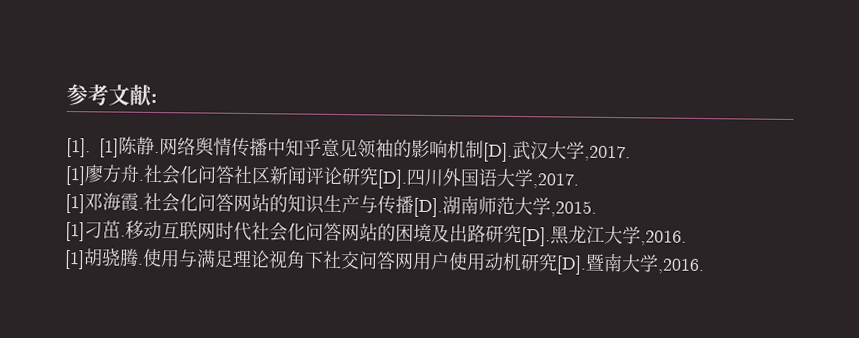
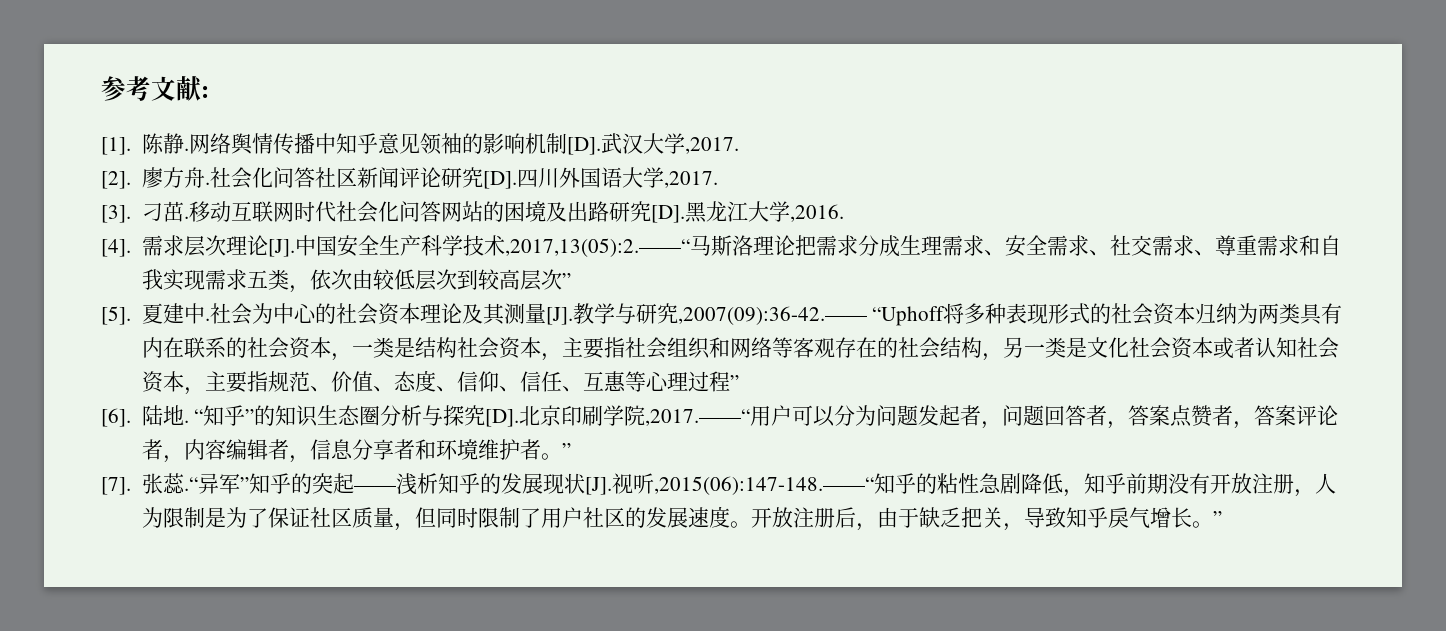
[99,138,119,158] [1] -> (131, 146) none
[65,166,86,186] [1] -> [101,171,131,189] [2].
[65,192,597,218] [65,221,85,242] [1]邓海霞.社会化问答网站的知识生产与传播[D].湖南师范大学,2015. // [1] -> [101,205,131,223] [3].
[64,247,705,275] [1]胡骁腾.使用与满足理论视角下社交问答网用户使用动机研究[D].暨南大学,2016. -> [101,235,1341,257] [141,269,571,293] [101,303,1343,326] [141,337,1339,361] [141,370,739,395] [101,405,1339,429] [141,439,571,463] [101,473,1336,497] [141,506,1222,531] [4].需求层次理论[J].中国安全生产科学技术,2017,13(05):2.——“马斯洛理论把需求分成生理需求、安全需求、社交需求、尊重需求和自我实现需求五类，依次由较低层次到较高层次” // [5].夏建中.社会为中心的社会资本理论及其测量[J].教学与研究,2007(09):36-42.—— “Uphoff将多种表现形式的社会资本归纳为两类具有内在联系的社会资本，一类是结构社会资本，主要指社会组织和网络等客观存在的社会结构，另一类是文化社会资本或者认知社会资本，主要指规范、价值、态度、信仰、信任、互惠等心理过程” // [6].陆地. “知乎”的知识生态圈分析与探究[D].北京印刷学院,2017.——“用户可以分为问题发起者，问题回答者，答案点赞者，答案评论者，内容编辑者，信息分享者和环境维护者。” // [7].张蕊.“异军”知乎的突起——浅析知乎的发展现状[J].视听,2015(06):147-148.——“知乎的粘性急剧降低，知乎前期没有开放注册，人为限制是为了保证社区质量，但同时限制了用户社区的发展速度。开放注册后，由于缺乏把关，导致知乎戾气增长。”

